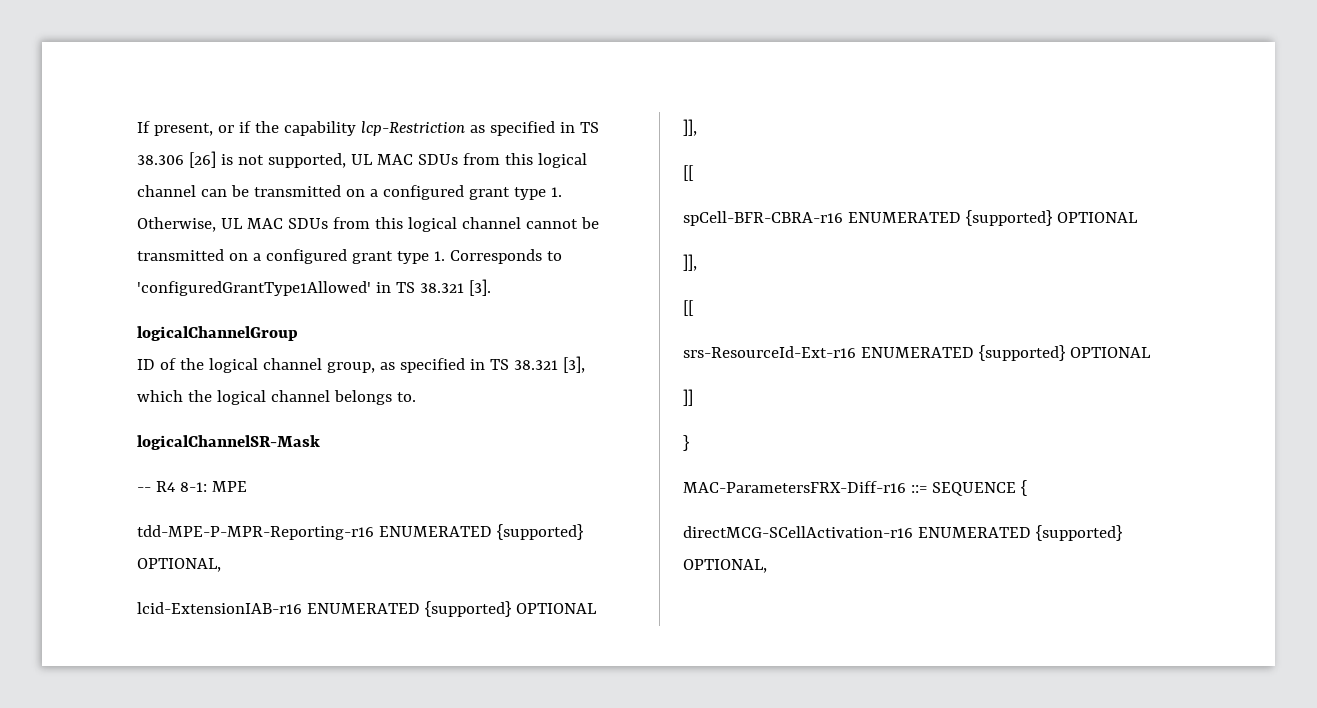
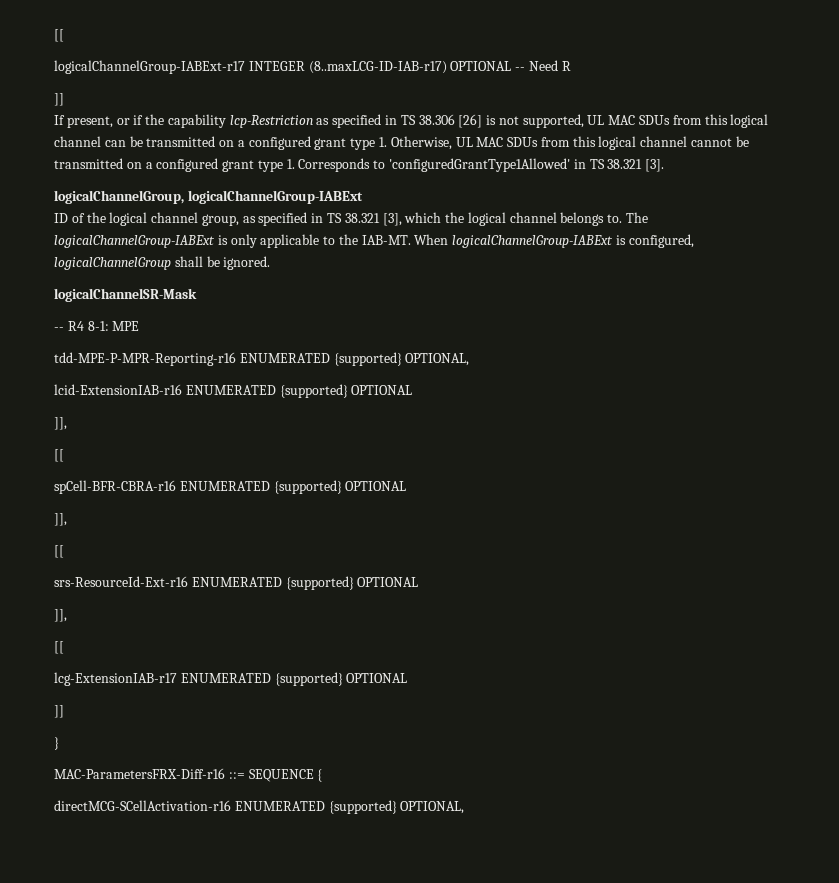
(137, 127) none -> [54,29,64,42] [54,60,571,74] [54,93,64,106] [[ // logicalChannelGroup-IABExt-r17 INTEGER (8..maxLCG-ID-IAB-r17) OPTIONAL -- Need R // ]] //
[137,326,298,341] logicalChannelGroup -> [54,190,363,204] logicalChannelGroup, logicalChannelGroup-IABExt
(416, 397) none -> [626,212,649,223] [54,234,694,248] [54,256,271,270] The logicalChannelGroup-IABExt is only applicable to the IAB-MT. When logicalChannelGroup-IABExt is configured, logicalChannelGroup shall be ignored.
(1151, 352) none -> [54,609,67,622] [54,641,64,654] [54,672,408,686] // ]], // [[ // lcg-ExtensionIAB-r17 ENUMERATED {supported} OPTIONAL

